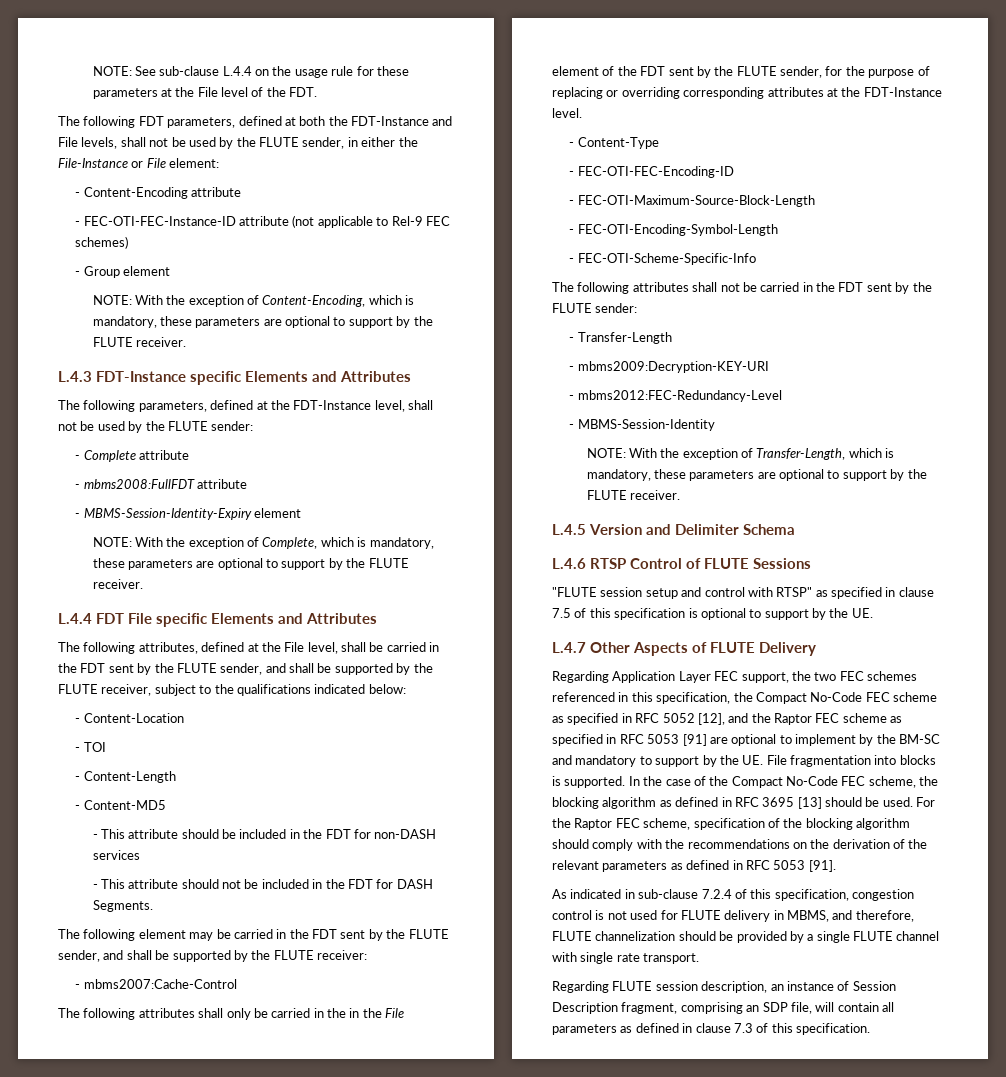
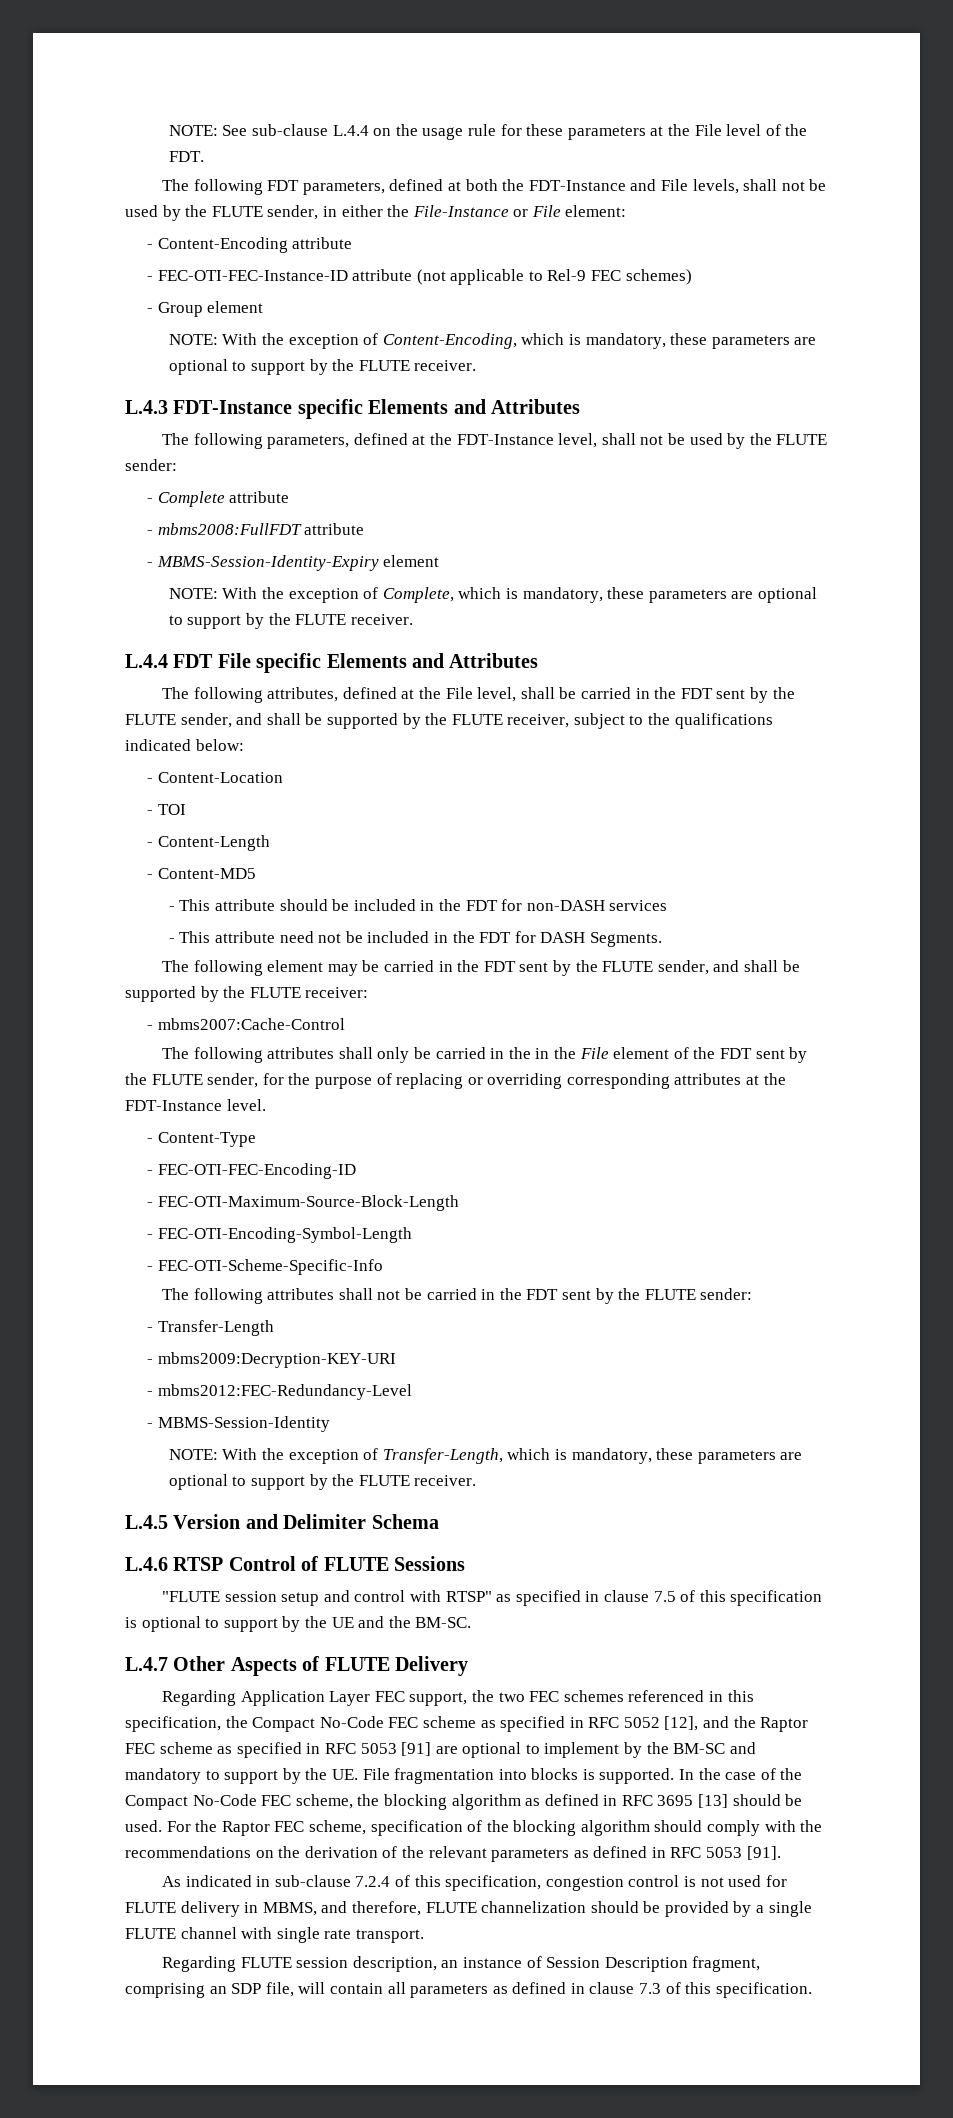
[181,879,219,889] should -> [279,931,314,943] need
[851,608,873,618] UE. -> [331,1616,472,1628] UE and the BM-SC.

